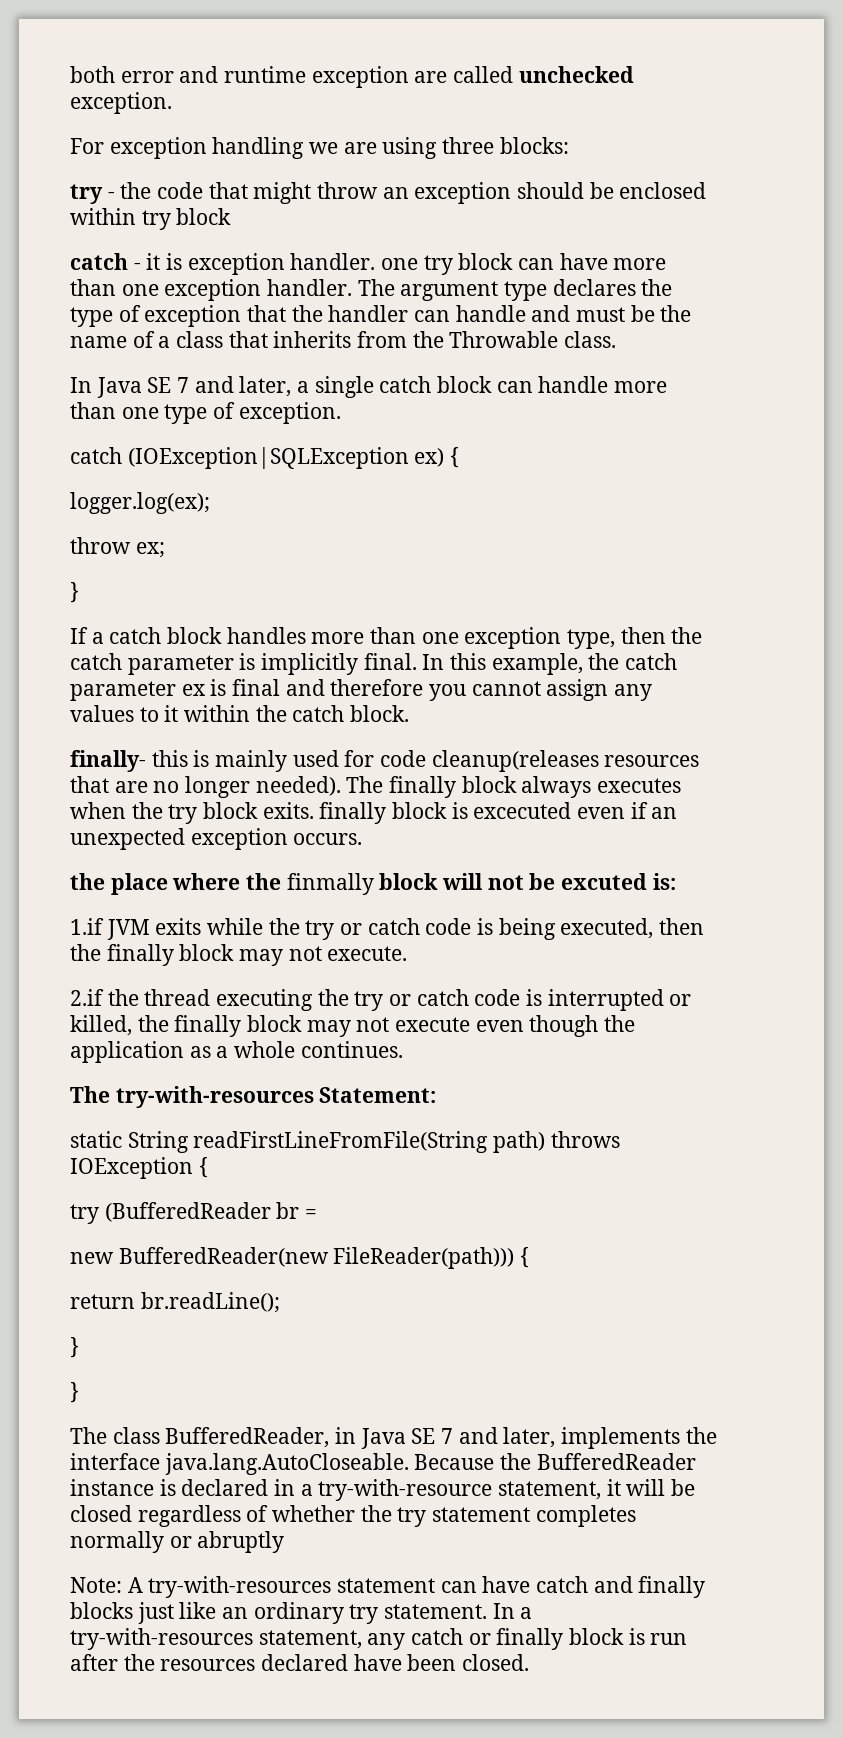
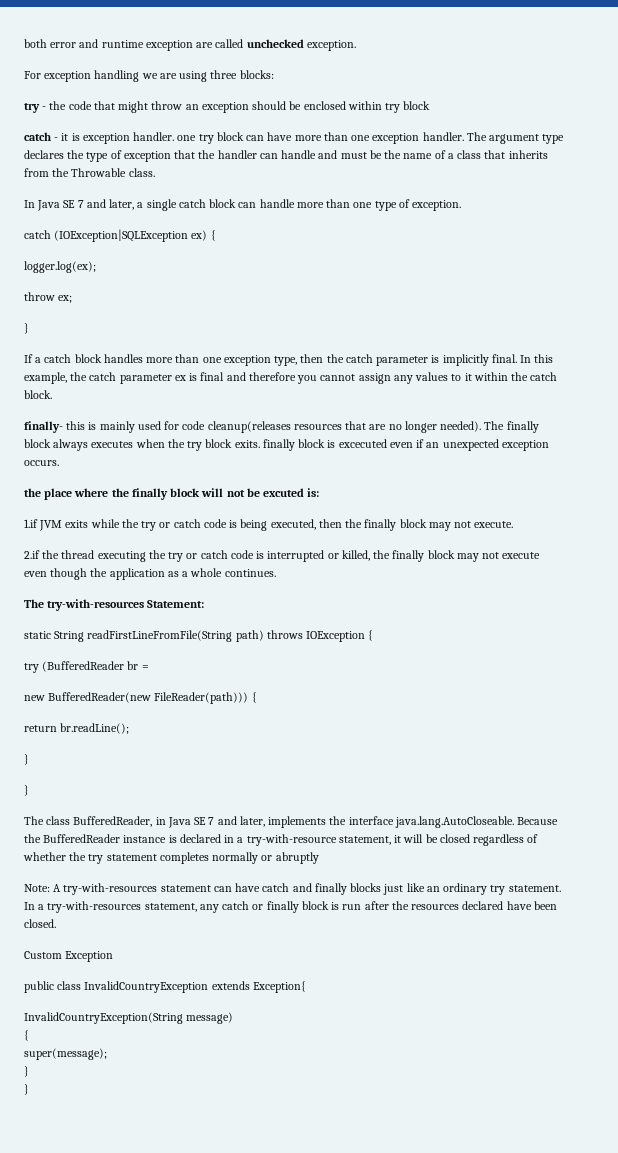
[286,873,374,895] finmally -> [131,488,168,500] finally
(530, 1662) none -> [24,951,114,962] [24,981,306,993] [24,1012,234,1024] [24,1030,29,1041] [24,1048,107,1060] [24,1066,29,1077] [24,1084,29,1095] // Custom Exception // public class InvalidCountryException extends Exception{ // InvalidCountryException(String message) // { // super(message); // } // }

